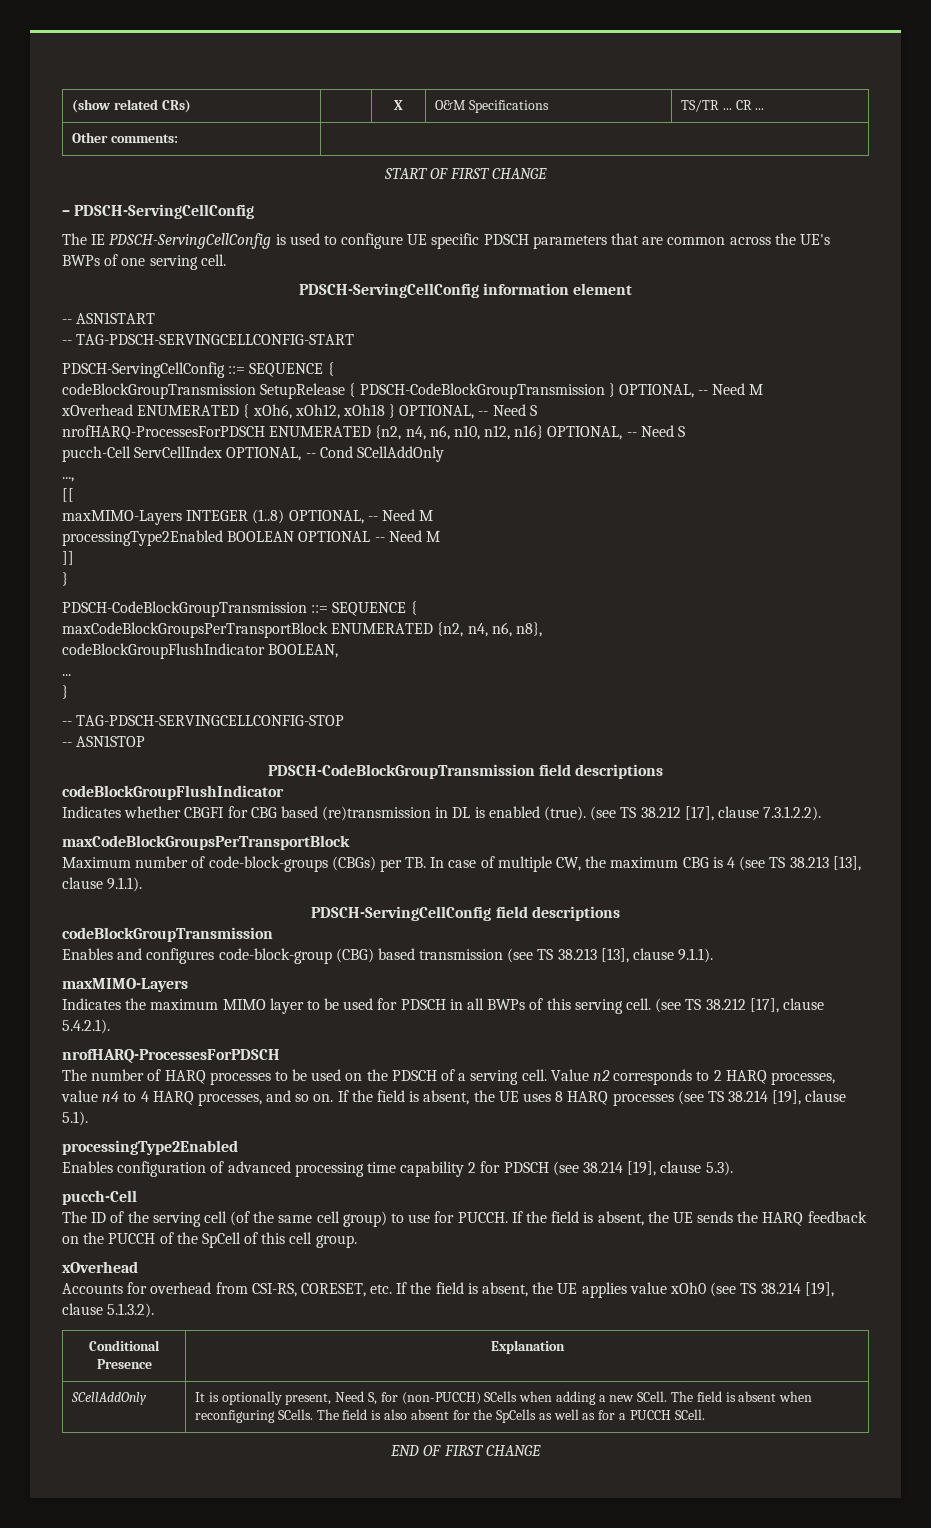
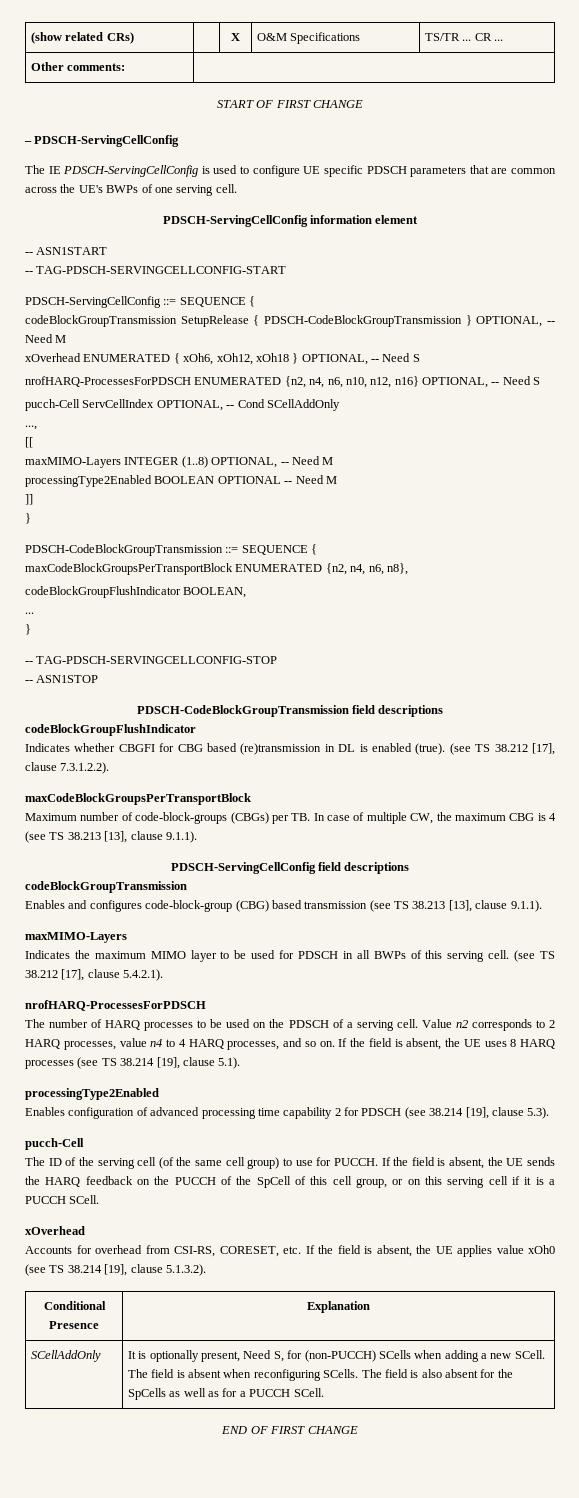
[315,1235,357,1248] group. -> [355,1176,555,1188] [25,1195,100,1204] group, or on this serving cell if it is a PUCCH SCell.

